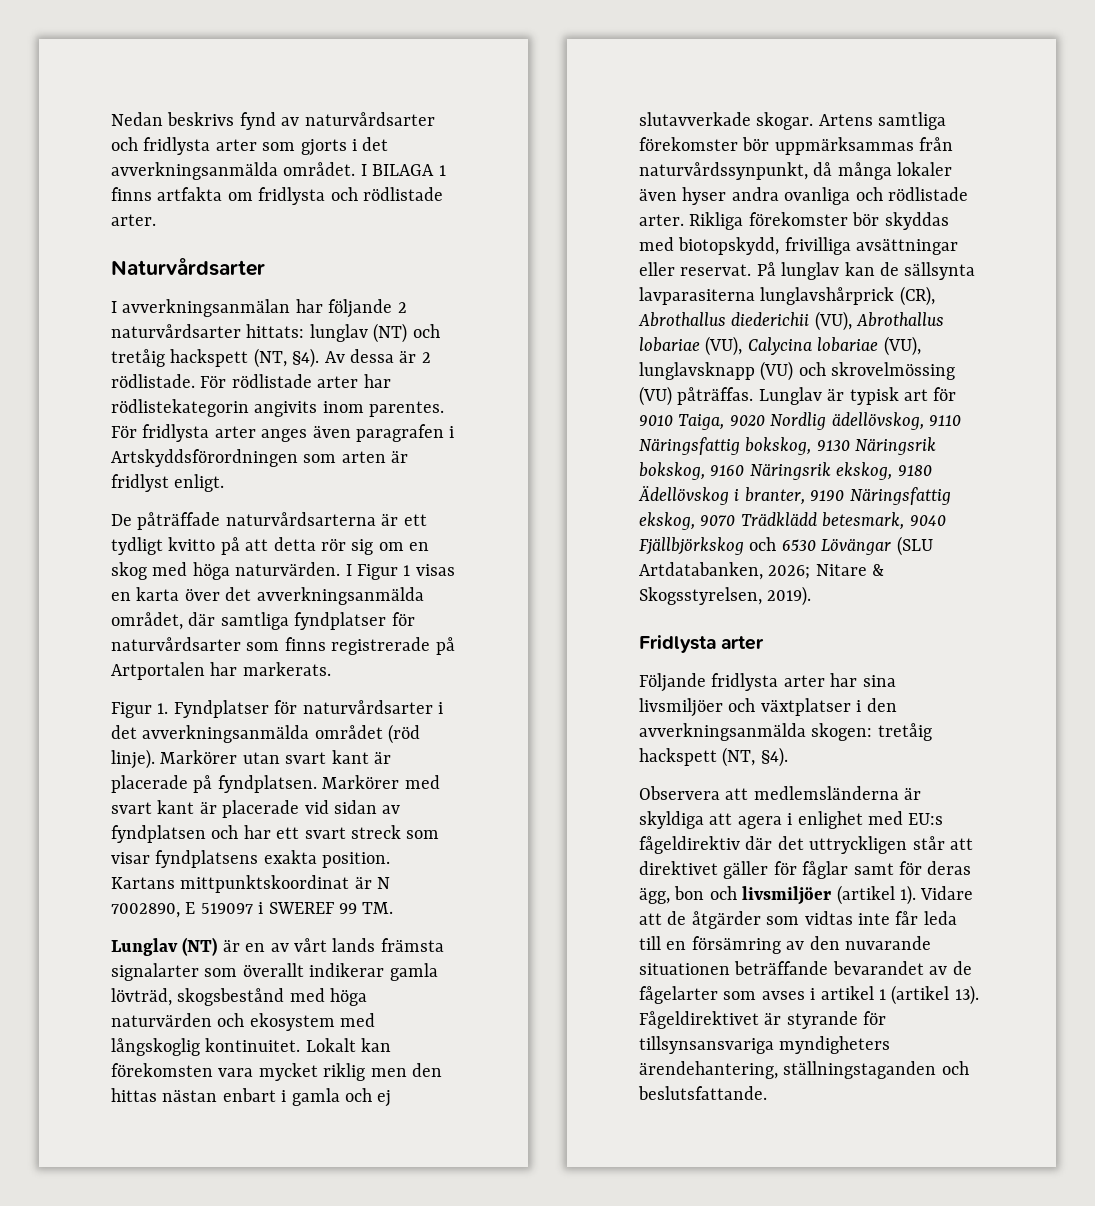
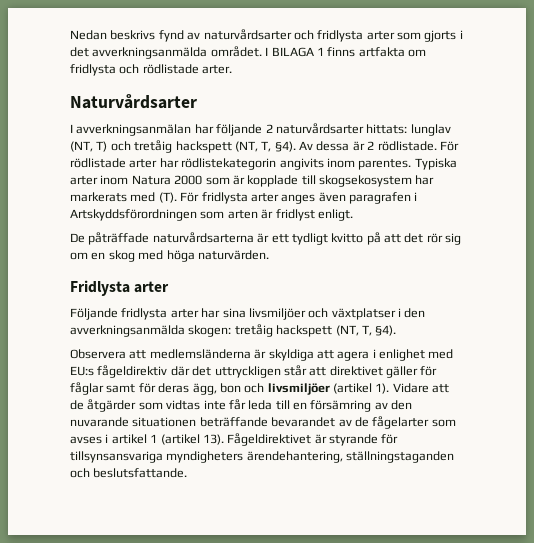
[373,323,408,343] (NT) -> [70,141,108,152] (NT, T)
(287, 358) none -> [261,141,272,152] T,
(445, 409) none -> [414,158,457,170] [70,175,435,187] [70,192,177,203] Typiska arter inom Natura 2000 som är kopplade till skogsekosystem har markerats med (T).
[273,537,316,551] detta -> [404,233,424,243] det
[345,564,455,580] [111,587,424,605] [111,612,415,630] [111,637,455,655] [111,662,331,680] [111,700,443,718] [111,724,421,744] [111,749,391,769] [111,775,440,793] [111,800,401,818] [111,825,440,843] [111,850,391,868] [111,875,391,893] [111,902,394,918] [111,937,444,956] [111,963,438,981] [111,988,368,1006] [111,1013,376,1031] [111,1038,392,1056] [111,1063,442,1081] [111,1088,392,1107] [639,112,947,130] [639,137,954,155] [639,162,953,180] [639,187,968,205] [639,212,949,230] [639,237,959,255] [639,262,976,280] [639,286,935,306] [638,311,945,331] [639,336,921,356] [639,361,956,381] [639,386,957,406] [639,412,961,430] [639,437,937,455] [639,462,932,480] [638,485,951,505] [639,512,946,530] [639,536,933,556] [639,562,885,580] [639,586,812,606] I Figur 1 visas en karta över det avverkningsanmälda området, där samtliga fyndplatser för naturvårdsarter som finns registrerade på Artportalen har markerats. // Figur 1. Fyndplatser för naturvårdsarter i det avverkningsanmälda området (röd linje). Markörer utan svart kant är placerade på fyndplatsen. Markörer med svart kant är placerade vid sidan av fyndplatsen och har ett svart streck som visar fyndplatsens exakta position. Kartans mittpunktskoordinat är N 7002890, E 519097 i SWEREF 99 TM. // Lunglav (NT) är en av vårt lands främsta signalarter som överallt indikerar gamla lövträd, skogsbestånd med höga naturvärden och ekosystem med långskoglig kontinuitet. Lokalt kan förekomsten vara mycket riklig men den hittas nästan enbart i gamla och ej slutavverkade skogar. Artens samtliga förekomster bör uppmärksammas från naturvårdssynpunkt, då många lokaler även hyser andra ovanliga och rödlistade arter. Rikliga förekomster bör skyddas med biotopskydd, frivilliga avsättningar eller reservat. På lunglav kan de sällsynta lavparasiterna lunglavshårprick (CR), Abrothallus diederichii (VU), Abrothallus lobariae (VU), Calycina lobariae (VU), lunglavsknapp (VU) och skrovelmössing (VU) påträffas. Lunglav är typisk art för 9010 Taiga, 9020 Nordlig ädellövskog, 9110 Näringsfattig bokskog, 9130 Näringsrik bokskog, 9160 Näringsrik ekskog, 9180 Ädellövskog i branter, 9190 Näringsfattig ekskog, 9070 Trädklädd betesmark, 9040 Fjällbjörkskog och 6530 Lövängar (SLU Artdatabanken, 2026; Nitare & Skogsstyrelsen, 2019). -> (269, 255) none
(756, 757) none -> [361,325,372,336] T,

